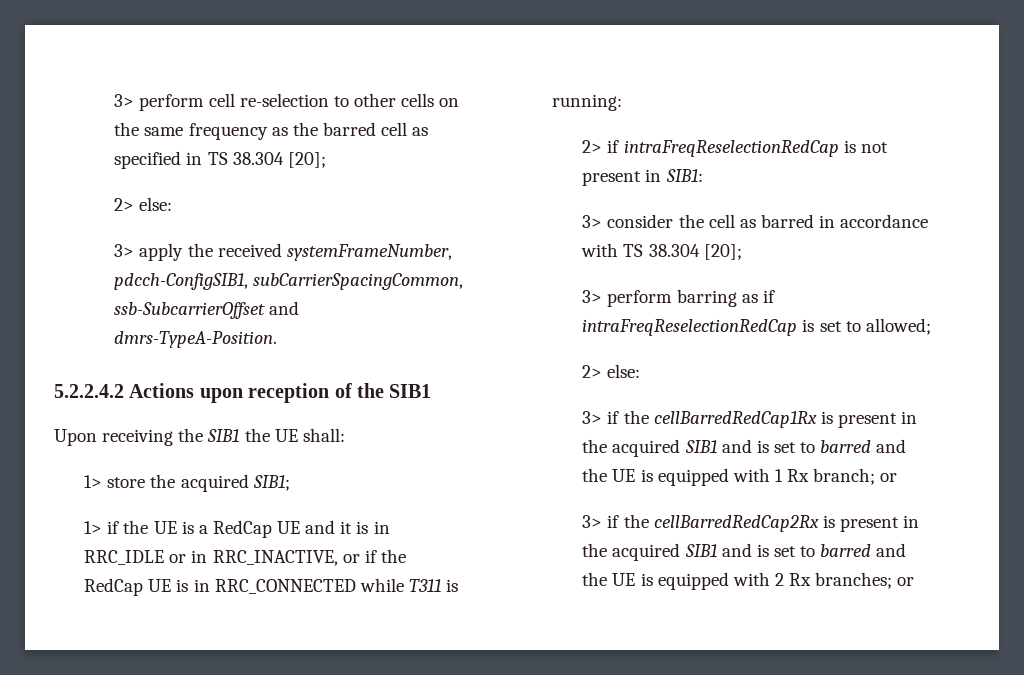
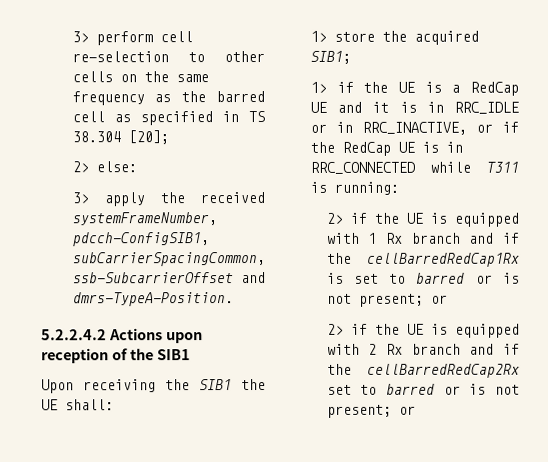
[623,140,888,157] [582,169,703,186] [582,214,929,228] [581,243,742,260] [582,289,775,307] [582,318,931,336] [582,364,641,378] [582,410,918,428] [582,439,907,457] intraFreqReselectionRedCap is not present in SIB1: // 3> consider the cell as barred in accordance with TS 38.304 [20]; // 3> perform barring as if intraFreqReselectionRedCap is set to allowed; // 2> else: // 3> if the cellBarredRedCap1Rx is present in the acquired SIB1 and is set to barred and -> (367, 218) none
[813,468,898,485] [582,514,920,532] [582,543,907,561] branch; or // 3> if the cellBarredRedCap2Rx is present in the acquired SIB1 and is set to barred and -> [411,232,520,244] [326,252,520,267] [326,272,520,284] [326,293,448,307] [326,323,368,335] branch and if the cellBarredRedCap1Rx is set to barred or is not present; or // 2> if
[815,572,893,589] branches; -> [411,343,520,355] [326,363,520,378] [326,383,520,395] [326,404,392,418] branch and if the cellBarredRedCap2Rx set to barred or is not present;

